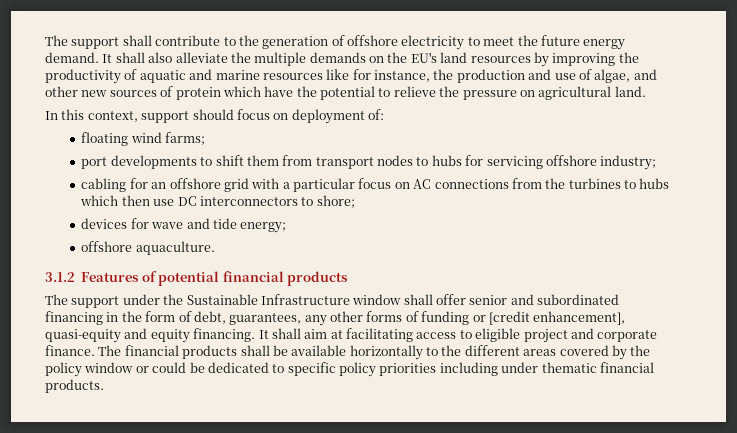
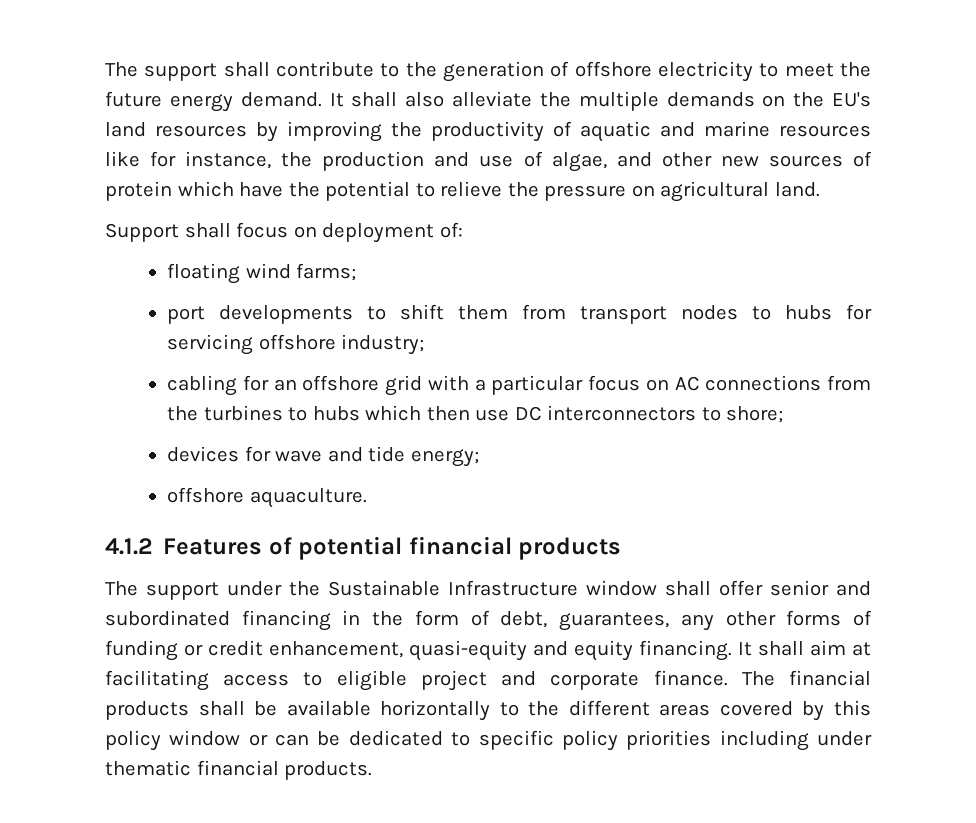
[45,109,234,123] In this context, support should -> [105,223,231,242] Support shall
[45,272,75,282] 3.1.2 -> [105,538,153,555] 4.1.2
[488,311,626,325] [credit enhancement], -> [208,640,403,658] credit enhancement,
[630,345,651,356] the -> [834,700,871,716] this
[152,362,187,373] could -> [275,734,310,746] can

